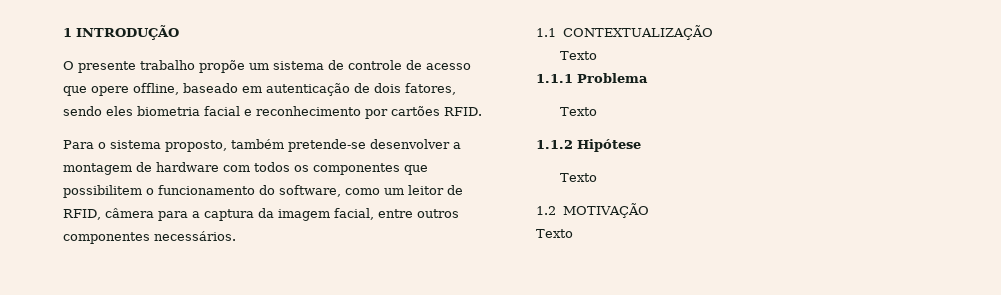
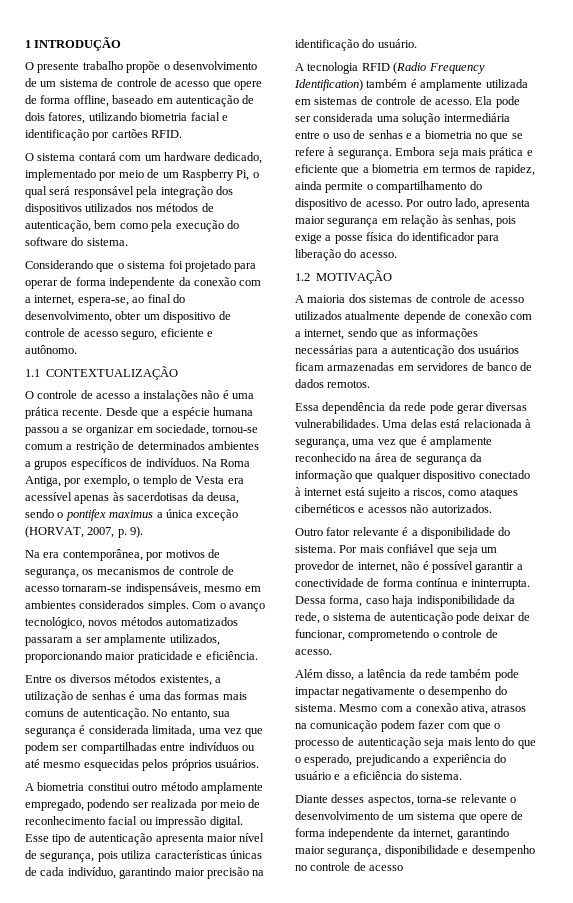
(245, 66) none -> [163,61,257,70] [25,78,37,87] o desenvolvimento de
(129, 91) none -> [25,95,71,104] de forma
[63,106,133,116] sendo eles -> [88,112,137,121] utilizando
[256,106,361,116] reconhecimento -> [25,129,89,141] identificação
[63,139,461,152] [63,162,428,175] [63,185,463,198] [63,208,459,221] [63,231,236,244] [536,25,713,40] [559,51,597,60] [536,73,648,83] [559,107,597,116] [536,139,641,152] [559,173,597,182] [536,203,649,218] [536,229,573,238] Para o sistema proposto, também pretende-se desenvolver a montagem de hardware com todos os componentes que possibilitem o funcionamento do software, como um leitor de RFID, câmera para a captura da imagem facial, entre outros componentes necessários. // 1.1 CONTEXTUALIZAÇÃO // Texto // 1.1.1 Problema // Texto // 1.1.2 Hipótese // Texto // 1.2 MOTIVAÇÃO // Texto -> [25,152,263,164] [25,169,259,181] [25,186,233,198] [25,203,214,215] [25,220,239,232] [25,237,128,246] [25,260,257,272] [25,277,262,289] [25,294,185,306] [25,311,231,323] [25,328,213,340] [25,345,77,354] [25,366,179,380] [25,390,254,402] [25,407,254,419] [25,424,259,436] [25,441,259,453] [25,458,251,470] [25,475,244,487] [25,492,239,504] [25,509,239,521] [25,526,144,538] [25,549,220,561] [25,566,234,578] [25,583,261,595] [25,600,265,612] [25,617,239,629] [25,634,220,646] [25,651,258,663] [25,674,221,686] [25,691,247,703] [25,708,230,720] [25,725,264,737] [25,742,255,754] [25,759,259,771] [25,782,263,794] [25,799,261,811] [25,816,243,828] [25,833,265,845] [25,850,262,862] [25,867,265,879] [295,39,417,51] [295,62,485,74] [294,79,528,91] [295,96,520,108] [295,113,510,125] [295,130,523,142] [295,147,533,159] [295,164,535,176] [295,181,482,193] [295,198,531,210] [295,215,517,227] [295,232,500,244] [295,249,397,261] [295,270,393,284] [295,294,524,303] [295,311,532,323] [295,328,478,340] [295,345,519,357] [295,362,533,371] [295,379,371,388] [295,402,528,414] [295,419,531,428] [295,436,492,448] [295,453,482,465] [295,470,530,482] [295,487,518,499] [295,504,492,513] [295,527,511,539] [295,544,498,556] [295,561,523,573] [295,578,530,590] [295,595,515,607] [295,612,530,624] [295,629,498,641] [295,649,332,655] [295,669,519,681] [295,686,507,698] [295,703,527,715] [295,720,501,732] [295,737,536,749] [295,754,506,766] [295,771,462,780] [295,794,516,806] [295,811,524,823] [295,828,509,840] [295,845,535,857] [295,862,404,871] O sistema contará com um hardware dedicado, implementado por meio de um Raspberry Pi, o qual será responsável pela integração dos dispositivos utilizados nos métodos de autenticação, bem como pela execução do software do sistema. // Considerando que o sistema foi projetado para operar de forma independente da conexão com a internet, espera-se, ao final do desenvolvimento, obter um dispositivo de controle de acesso seguro, eficiente e autônomo. // 1.1 CONTEXTUALIZAÇÃO // O controle de acesso a instalações não é uma prática recente. Desde que a espécie humana passou a se organizar em sociedade, tornou-se comum a restrição de determinados ambientes a grupos específicos de indivíduos. Na Roma Antiga, por exemplo, o templo de Vesta era acessível apenas às sacerdotisas da deusa, sendo o pontifex maximus a única exceção (HORVAT, 2007, p. 9). // Na era contemporânea, por motivos de segurança, os mecanismos de controle de acesso tornaram-se indispensáveis, mesmo em ambientes considerados simples. Com o avanço tecnológico, novos métodos automatizados passaram a ser amplamente utilizados, proporcionando maior praticidade e eficiência. // Entre os diversos métodos existentes, a utilização de senhas é uma das formas mais comuns de autenticação. No entanto, sua segurança é considerada limitada, uma vez que podem ser compartilhadas entre indivíduos ou até mesmo esquecidas pelos próprios usuários. // A biometria constitui outro método amplamente empregado, podendo ser realizada por meio de reconhecimento facial ou impressão digital. Esse tipo de autenticação apresenta maior nível de segurança, pois utiliza características únicas de cada indivíduo, garantindo maior precisão na identificação do usuário. // A tecnologia RFID (Radio Frequency Identification) também é amplamente utilizada em sistemas de controle de acesso. Ela pode ser considerada uma solução intermediária entre o uso de senhas e a biometria no que se refere à segurança. Embora seja mais prática e eficiente que a biometria em termos de rapidez, ainda permite o compartilhamento do dispositivo de acesso. Por outro lado, apresenta maior segurança em relação às senhas, pois exige a posse física do identificador para liberação do acesso. // 1.2 MOTIVAÇÃO // A maioria dos sistemas de controle de acesso utilizados atualmente depende de conexão com a internet, sendo que as informações necessárias para a autenticação dos usuários ficam armazenadas em servidores de banco de dados remotos. // Essa dependência da rede pode gerar diversas vulnerabilidades. Uma delas está relacionada à segurança, uma vez que é amplamente reconhecido na área de segurança da informação que qualquer dispositivo conectado à internet está sujeito a riscos, como ataques cibernéticos e acessos não autorizados. // Outro fator relevante é a disponibilidade do sistema. Por mais confiável que seja um provedor de internet, não é possível garantir a conectividade de forma contínua e ininterrupta. Dessa forma, caso haja indisponibilidade da rede, o sistema de autenticação pode deixar de funcionar, comprometendo o controle de acesso. // Além disso, a latência da rede também pode impactar negativamente o desempenho do sistema. Mesmo com a conexão ativa, atrasos na comunicação podem fazer com que o processo de autenticação seja mais lento do que o esperado, prejudicando a experiência do usuário e a eficiência do sistema. // Diante desses aspectos, torna-se relevante o desenvolvimento de um sistema que opere de forma independente da internet, garantindo maior segurança, disponibilidade e desempenho no controle de acesso

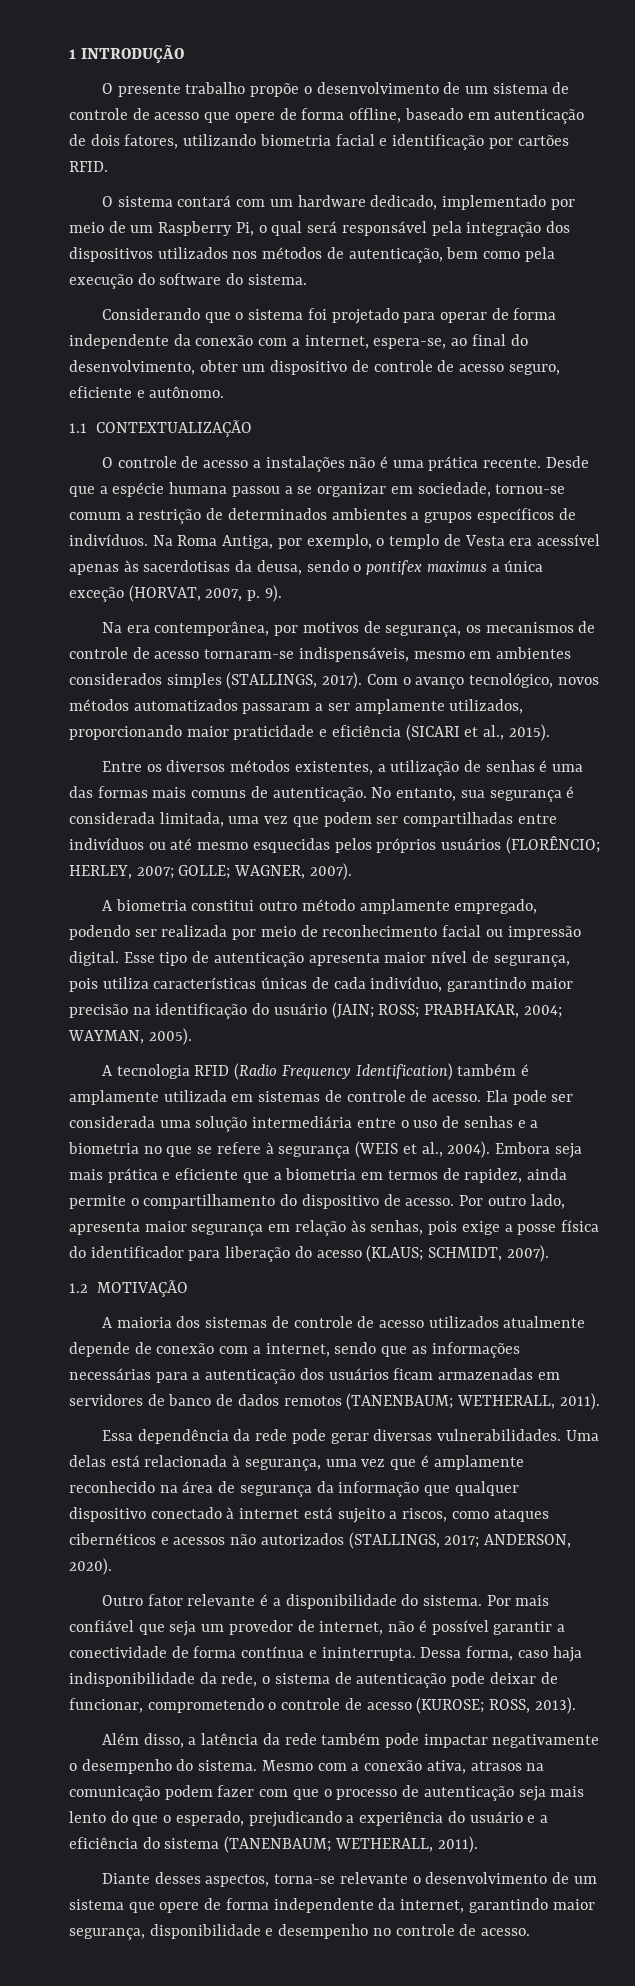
[147,600,189,612] simples. -> [166,672,363,689] simples (STALLINGS, 2017).
[205,651,258,660] eficiência. -> [331,724,550,741] eficiência (SICARI et al., 2015).
[214,759,259,768] usuários. -> [441,836,600,854] [69,863,352,880] usuários (FLORÊNCIO; HERLEY, 2007; GOLLE; WAGNER, 2007).
[377,39,417,48] usuário. -> [273,1002,562,1019] [68,1028,192,1045] usuário (JAIN; ROSS; PRABHAKAR, 2004; WAYMAN, 2005).
[337,149,392,159] segurança. -> [278,1141,491,1158] segurança (WEIS et al., 2004).
[359,252,397,258] acesso. -> [316,1245,549,1262] acesso (KLAUS; SCHMIDT, 2007).
[327,380,371,388] remotos. -> [283,1393,600,1410] remotos (TANENBAUM; WETHERALL, 2011).
[431,504,492,513] autorizados. -> [260,1532,572,1549] [69,1558,112,1575] autorizados (STALLINGS, 2017; ANDERSON, 2020).
[295,649,332,655] acesso. -> [366,1697,576,1714] acesso (KUROSE; ROSS, 2013).
[420,772,462,780] sistema. -> [164,1836,478,1853] sistema (TANENBAUM; WETHERALL, 2011).
[369,865,404,871] acesso -> [481,1928,531,1936] acesso.

